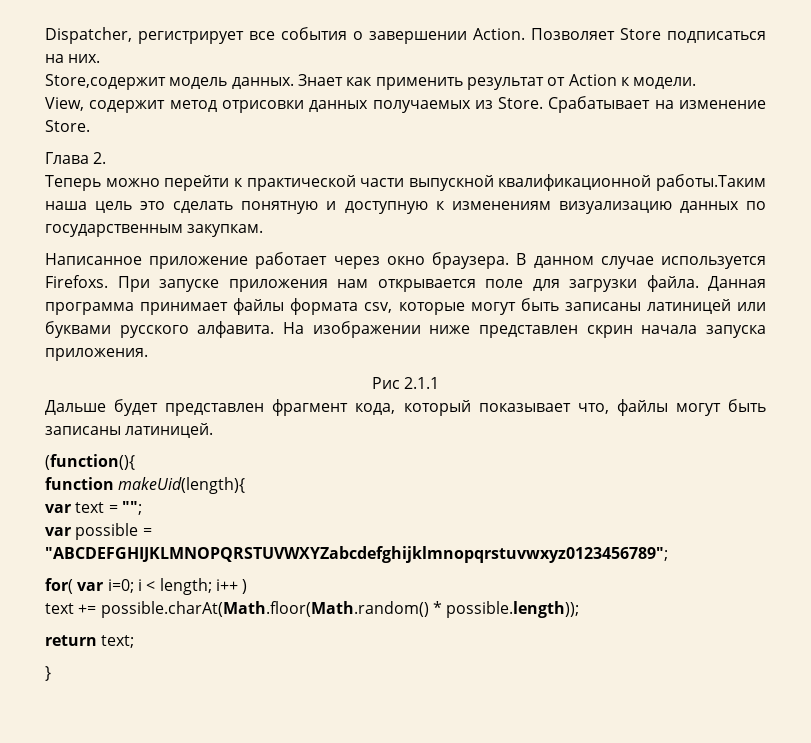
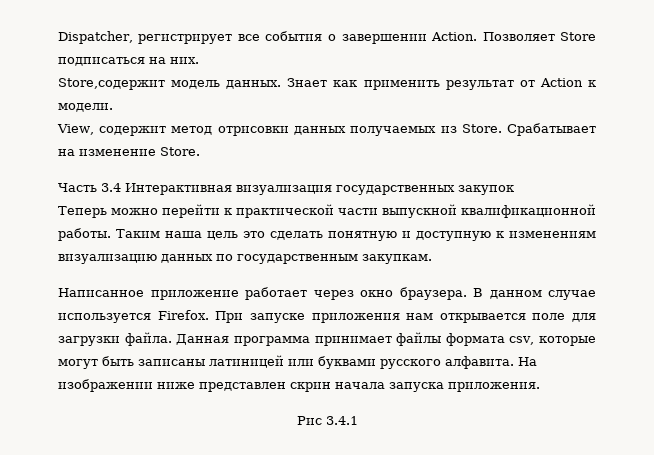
[45,152,107,164] Глава 2. -> [58,183,514,195] Часть 3.4 Интерактивная визуализация государственных закупок
[656,174,767,191] работы.Таким -> [58,228,160,241] работы. Таким
[45,275,108,288] Firefoxs. -> [157,310,209,320] Firefox.
[404,377,440,389] [45,399,767,416] [45,423,214,438] [45,454,135,470] [45,477,246,494] [45,501,142,515] [45,523,152,540] [45,546,668,563] [45,578,248,595] [45,601,580,618] [45,635,135,648] [45,666,51,681] 2.1.1 // Дальше будет представлен фрагмент кода, который показывает что, файлы могут быть записаны латиницей. // (function(){ // function makeUid(length){ // var text = ""; // var possible = "ABCDEFGHIJKLMNOPQRSTUVWXYZabcdefghijklmnopqrstuvwxyz0123456789"; // for( var i=0; i < length; i++ ) // text += possible.charAt(Math.floor(Math.random() * possible.length)); // return text; // } -> [325,416,358,425] 3.4.1

